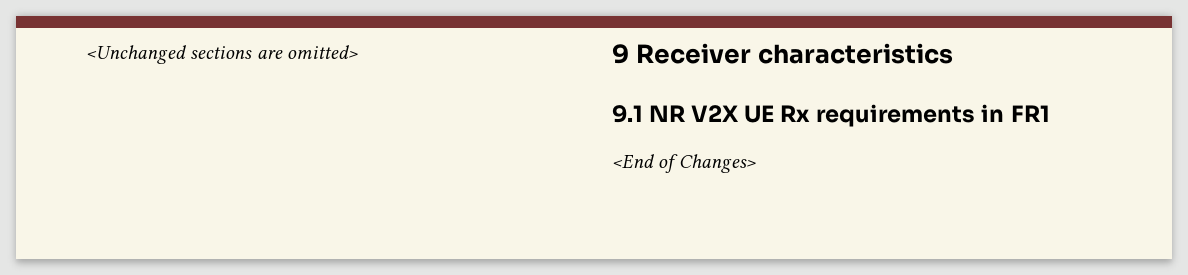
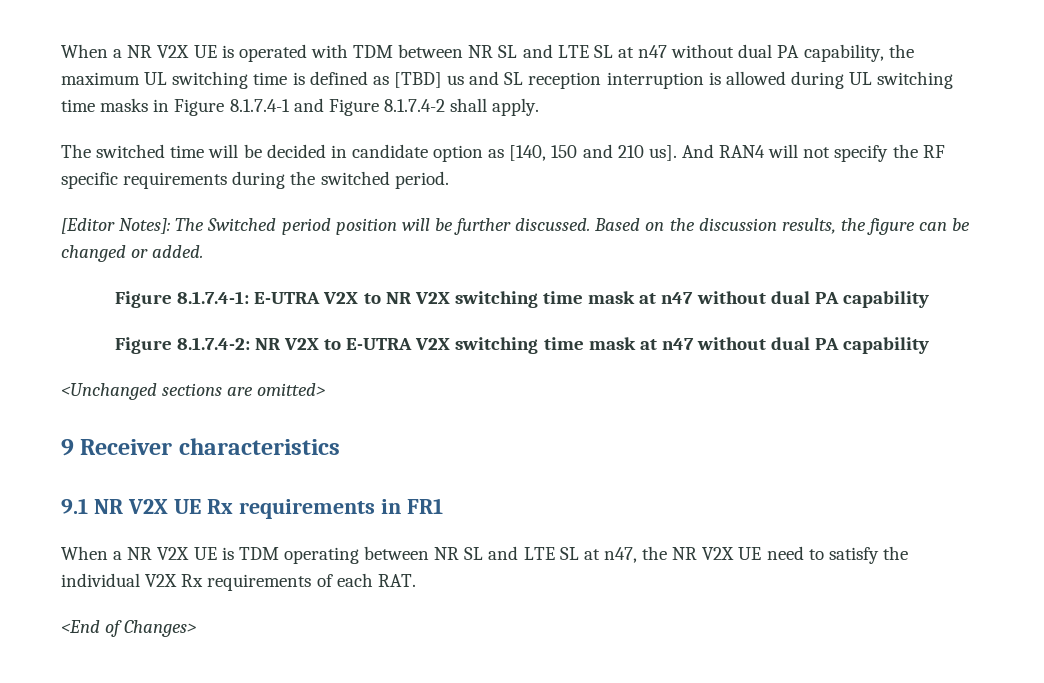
(86, 54) none -> [61,44,914,62] [61,71,954,89] [61,98,540,116] [61,144,945,162] [61,171,449,189] [61,218,971,235] [61,245,204,262] [115,291,929,308] [114,337,930,354] When a NR V2X UE is operated with TDM between NR SL and LTE SL at n47 without dual PA capability, the maximum UL switching time is defined as [TBD] us and SL reception interruption is allowed during UL switching time masks in Figure 8.1.7.4-1 and Figure 8.1.7.4-2 shall apply. // The switched time will be decided in candidate option as [140, 150 and 210 us]. And RAN4 will not specify the RF specific requirements during the switched period. // [Editor Notes]: The Switched period position will be further discussed. Based on the discussion results, the figure can be changed or added. // Figure 8.1.7.4-1: E-UTRA V2X to NR V2X switching time mask at n47 without dual PA capability // Figure 8.1.7.4-2: NR V2X to E-UTRA V2X switching time mask at n47 without dual PA capability //
(1050, 113) none -> [61,546,908,564] [61,573,416,591] // When a NR V2X UE is TDM operating between NR SL and LTE SL at n47, the NR V2X UE need to satisfy the individual V2X Rx requirements of each RAT.

